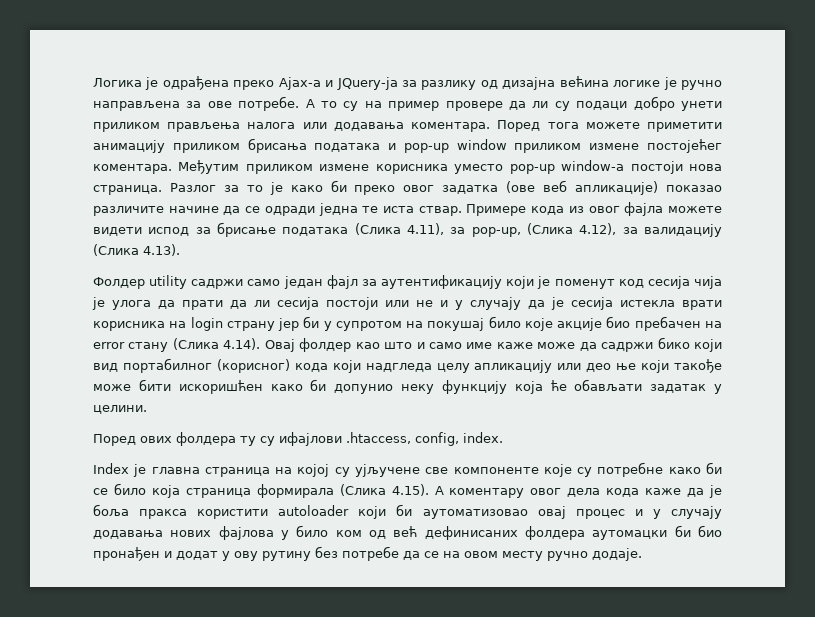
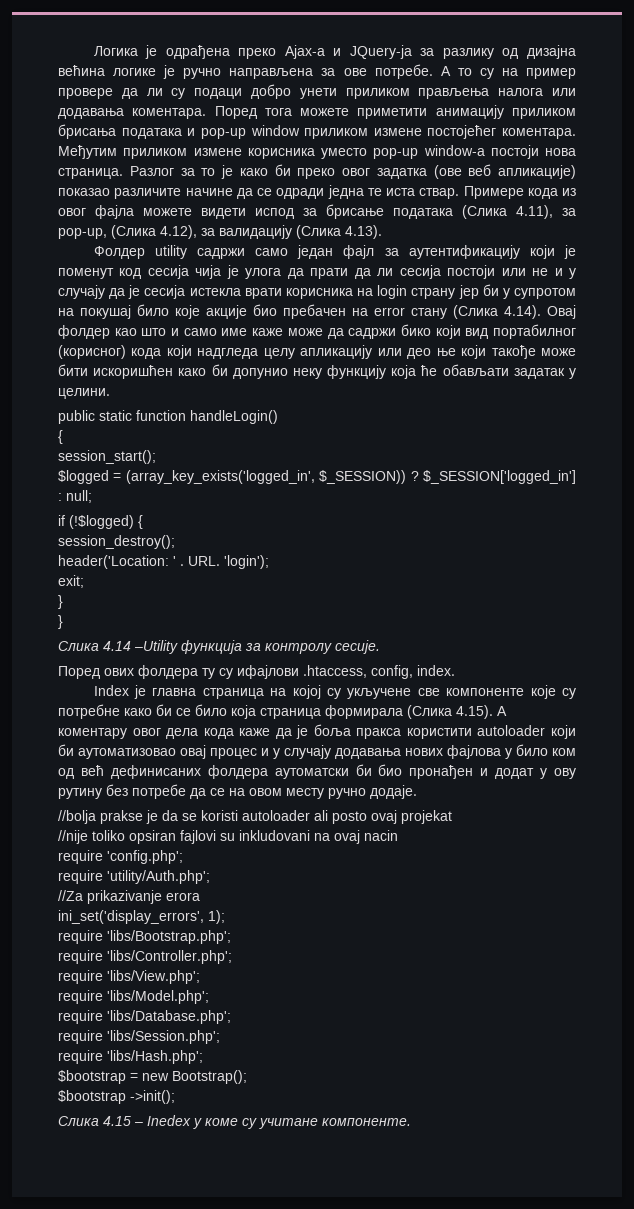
(147, 409) none -> [58,410,278,424] [58,430,63,444] [58,450,156,464] [58,470,576,484] [58,490,92,503] [58,515,143,529] [58,535,175,549] [58,555,269,569] [58,575,84,588] [58,595,63,609] [58,615,63,629] [58,640,380,654] // public static function handleLogin() // { // session_start(); // $logged = (array_key_exists('logged_in', $_SESSION)) ? $_SESSION['logged_in'] : null; // if (!$logged) { // session_destroy(); // header('Location: ' . URL. 'login'); // exit; // } // } // Слика 4.14 –Utility функција за контролу сесије.
[354,464,420,477] ујључене -> [347,688,412,699] укључене
[592,530,668,540] аутомацки -> [274,768,349,779] аутоматски
(642, 554) none -> [58,810,452,824] [58,830,398,844] [58,850,183,864] [58,870,210,884] [58,890,200,904] [58,910,225,924] [58,930,231,944] [58,950,232,964] [58,970,200,984] [58,990,209,1004] [58,1010,231,1024] [58,1030,220,1044] [58,1050,203,1064] [58,1070,247,1084] [58,1090,175,1104] [58,1115,411,1129] // //bolja prakse je da se koristi autoloader ali posto ovaj projekat // //nije toliko opsiran fajlovi su inkludovani na ovaj nacin // require 'config.php'; // require 'utility/Auth.php'; // //Za prikazivanje erora // ini_set('display_errors', 1); // require 'libs/Bootstrap.php'; // require 'libs/Controller.php'; // require 'libs/View.php'; // require 'libs/Model.php'; // require 'libs/Database.php'; // require 'libs/Session.php'; // require 'libs/Hash.php'; // $bootstrap = new Bootstrap(); // $bootstrap ->init(); // Слика 4.15 – Inedex у коме су учитане компоненте.

